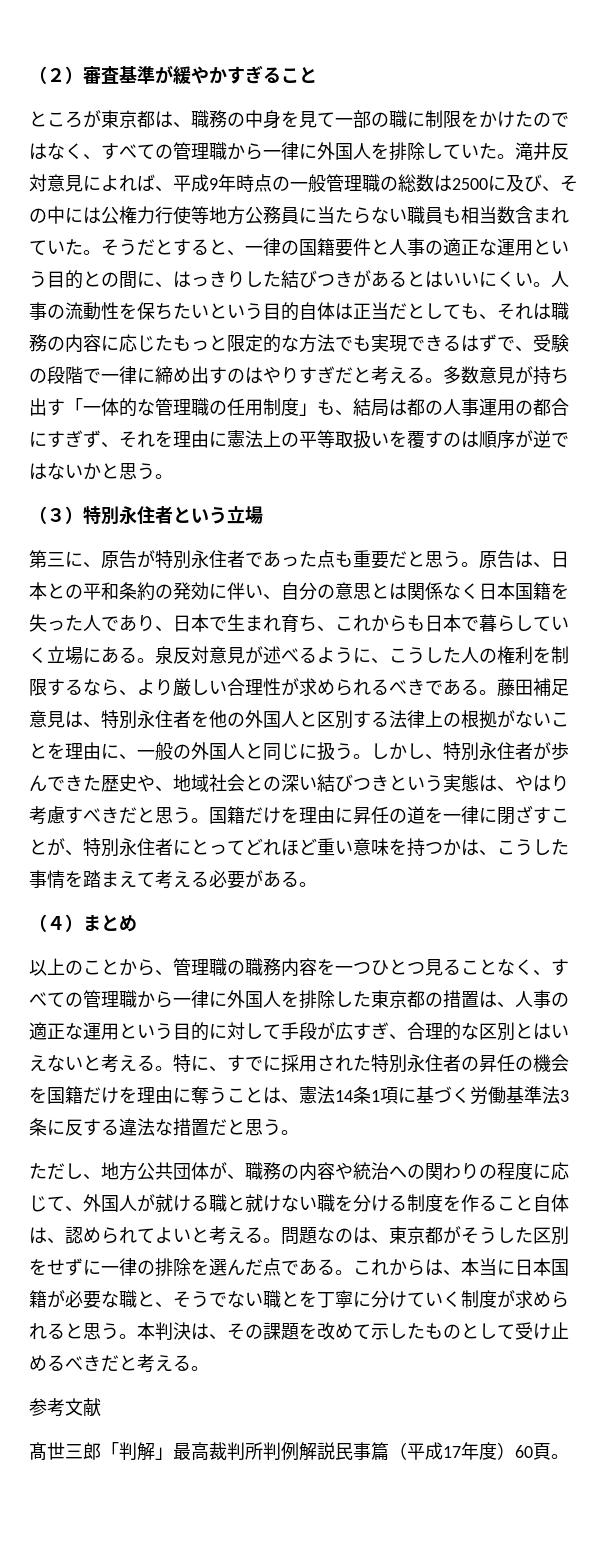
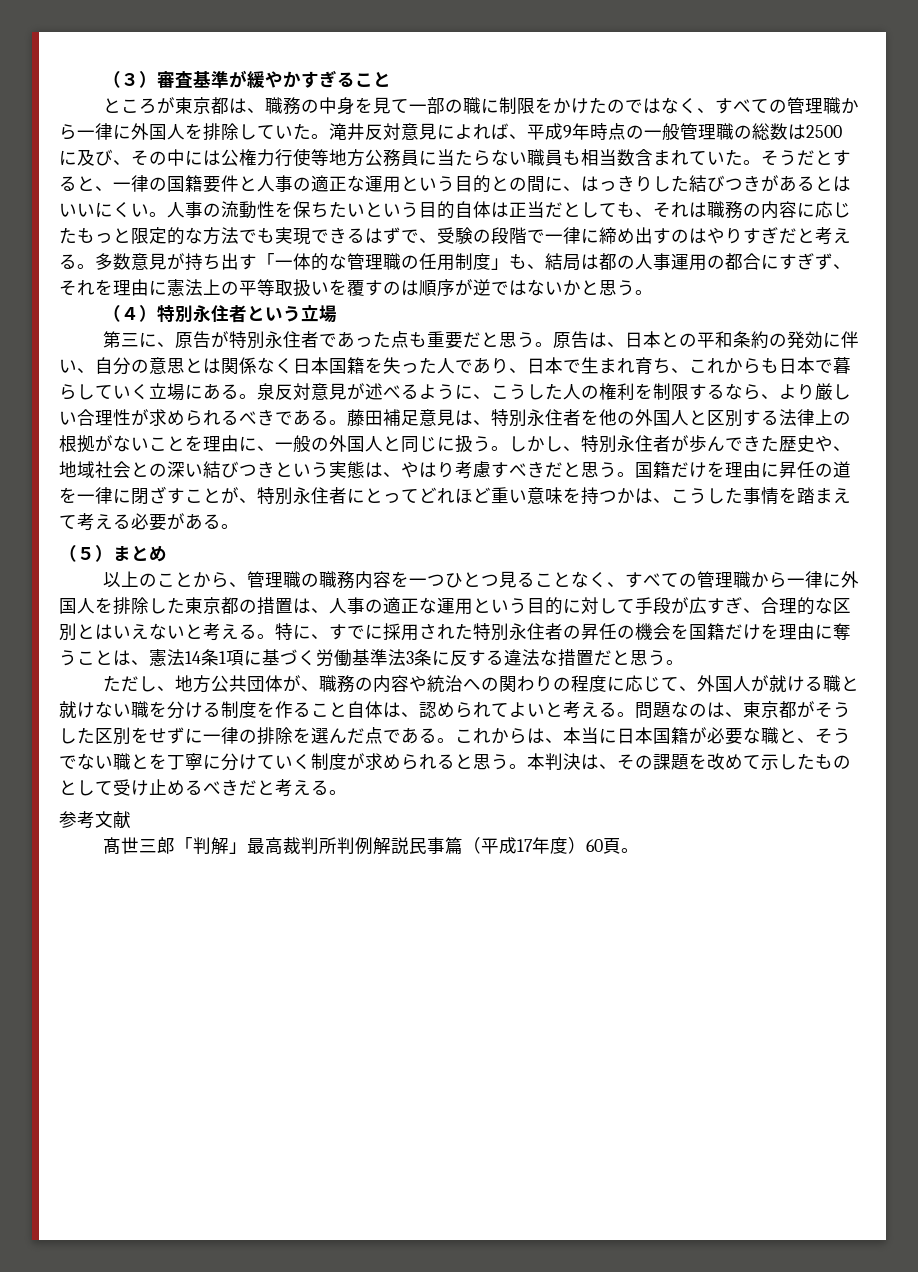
[29,66,65,84] （２ -> [102,71,139,88] （３
[47,508,65,522] ３ -> [120,307,139,320] ４
[47,916,65,930] ４ -> [77,547,95,560] ５

